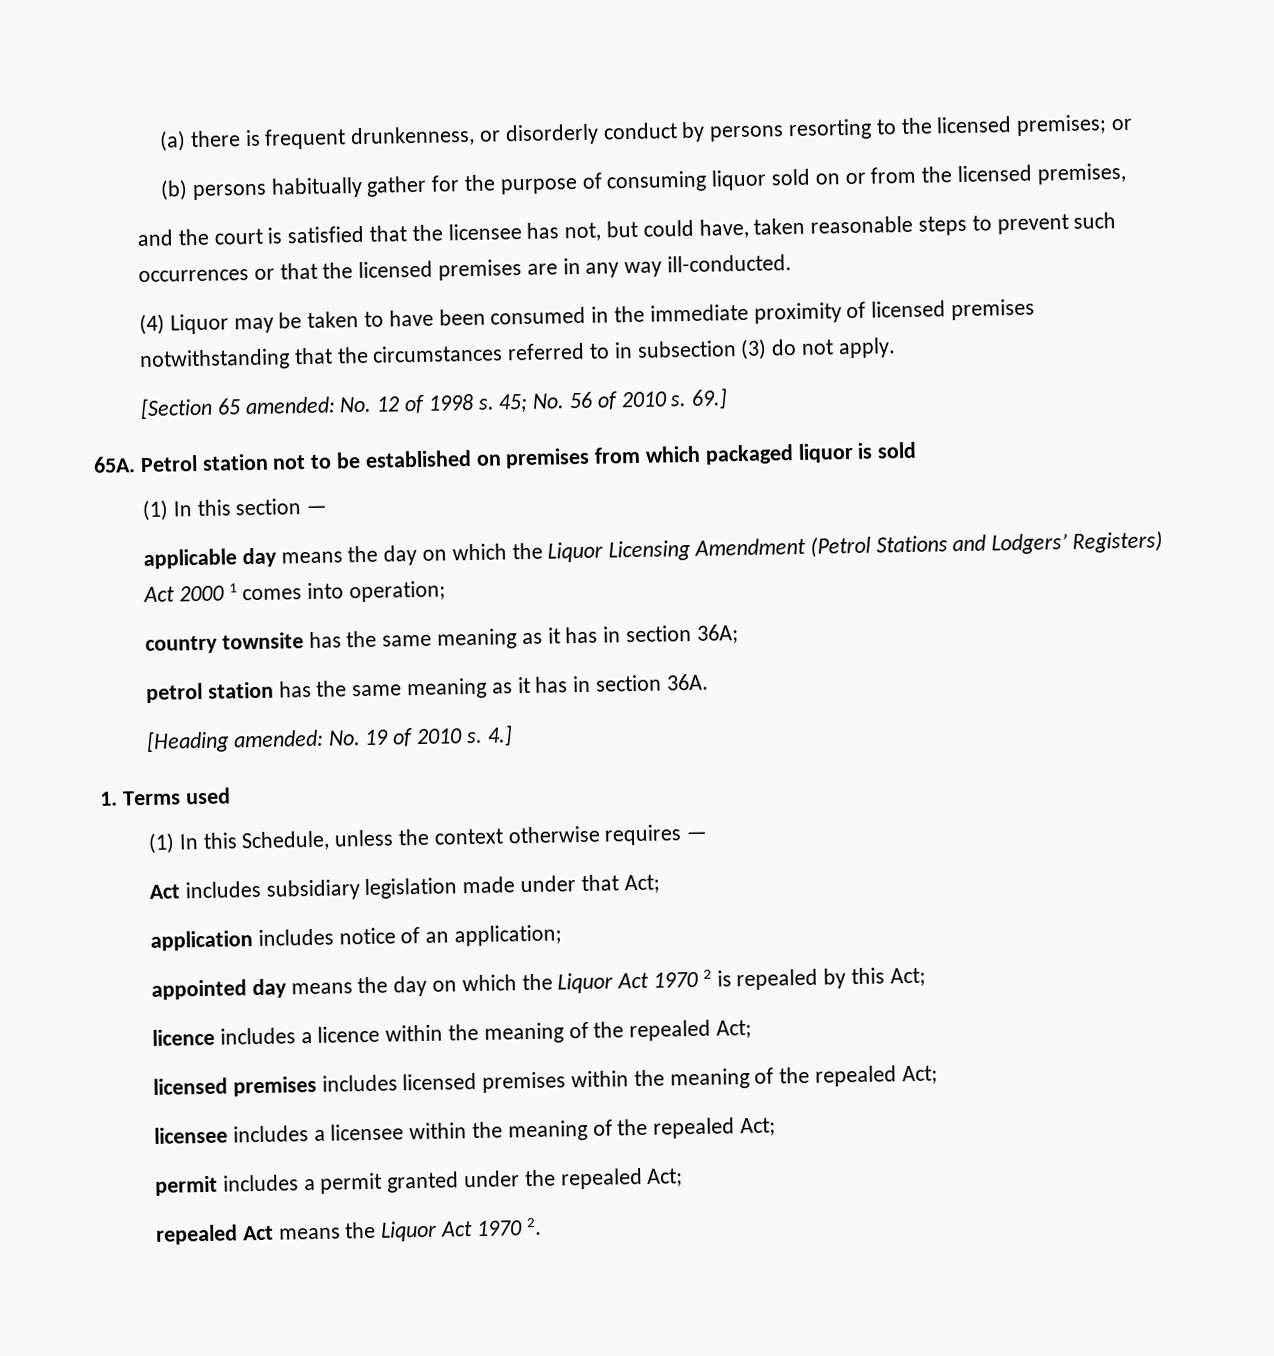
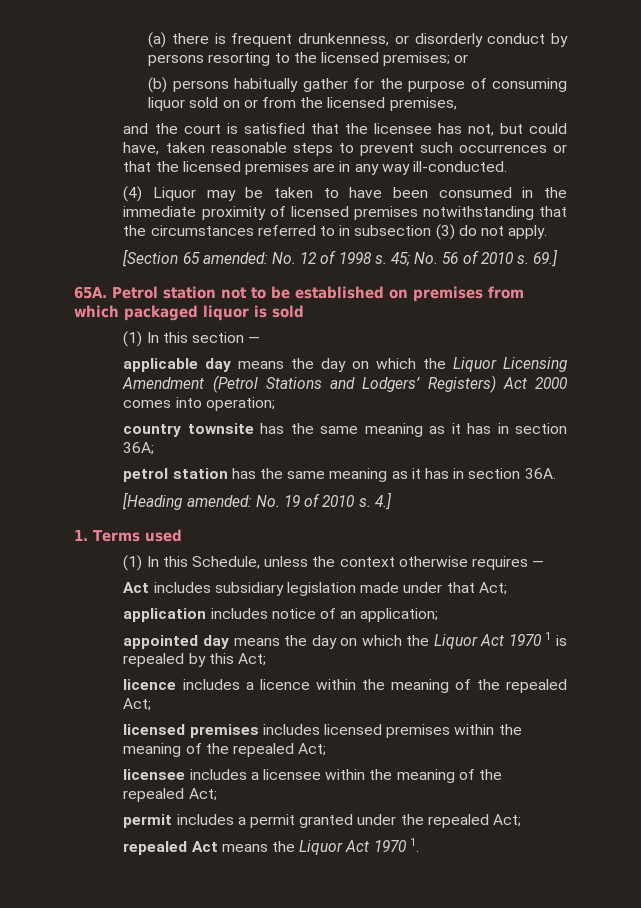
[228,583,238,593] 1 -> (569, 383) none
[702,969,712,979] 2 -> [545,632,552,640] 1
[525,1217,542,1236] 2. -> [409,838,419,852] 1.

